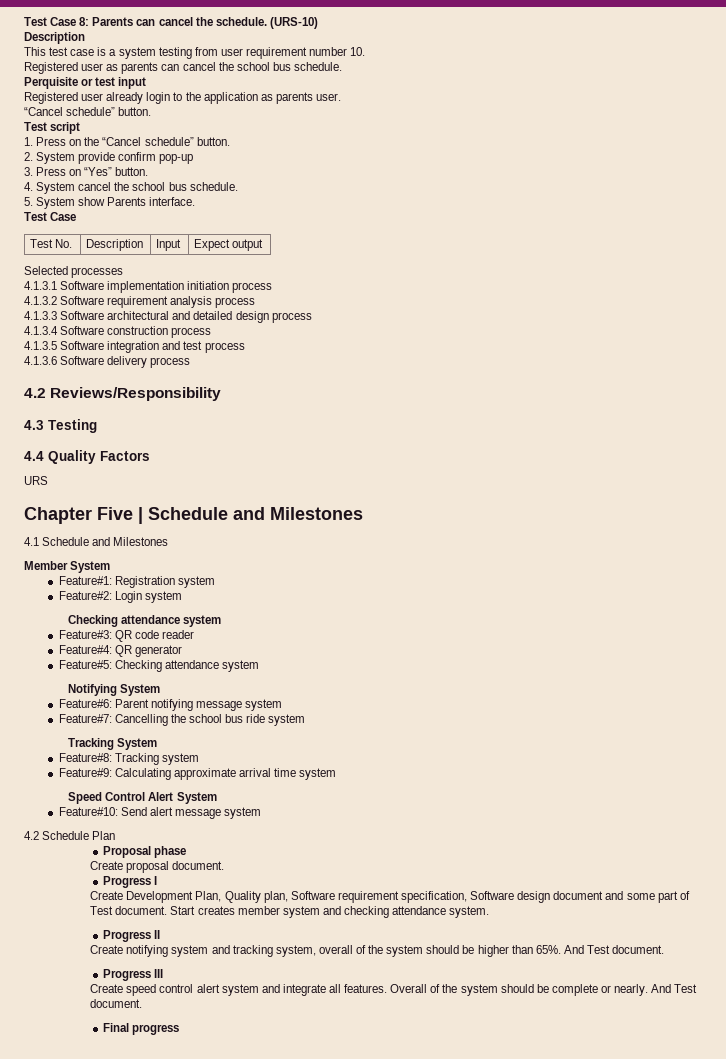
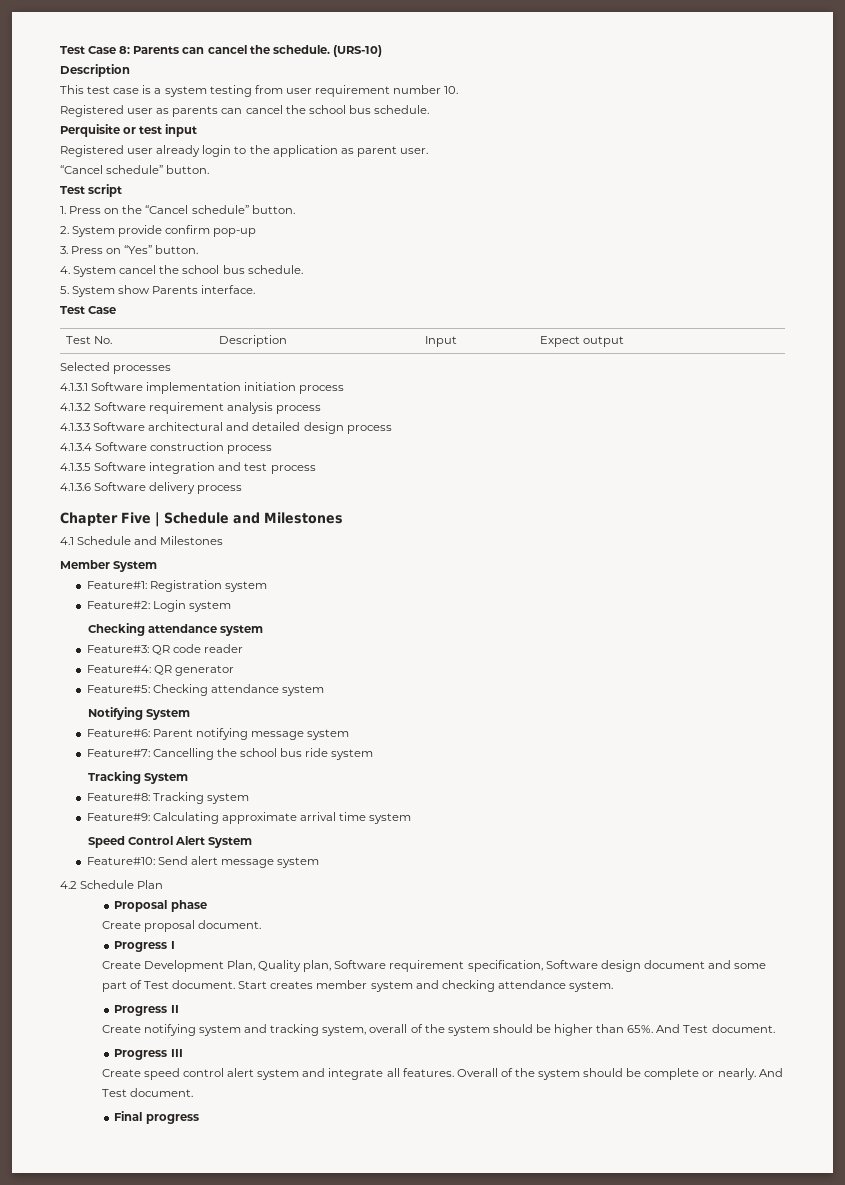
[275,92,313,104] parents -> [356,146,397,157] parent
[24,387,222,401] [24,419,97,433] [24,450,150,464] [24,476,48,485] // 4.2 Reviews/Responsibility // 4.3 Testing // 4.4 Quality Factors // URS -> (243, 489) none

